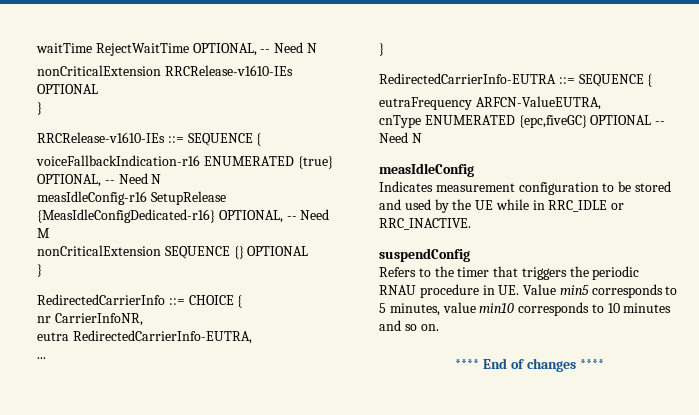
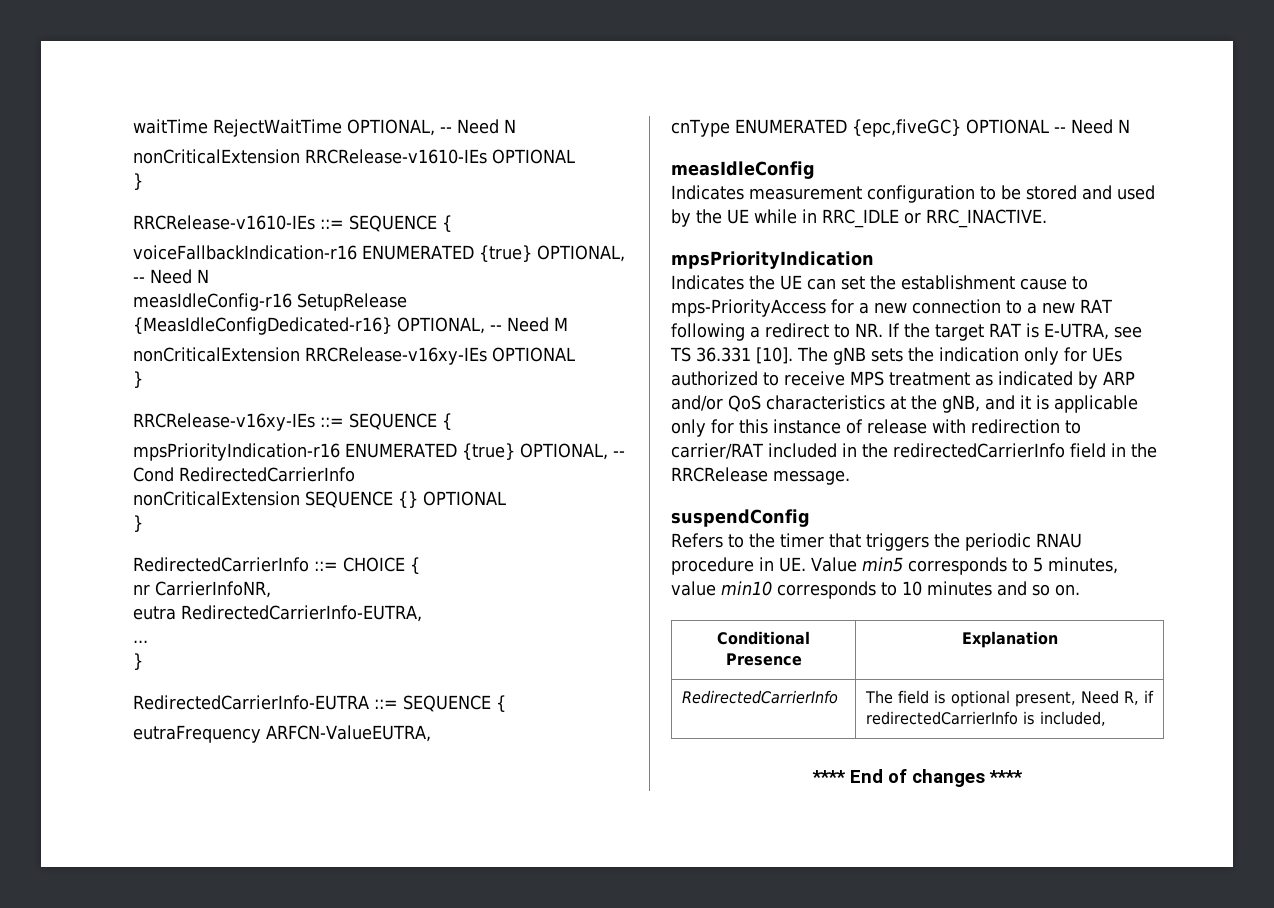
(50, 233) none -> [133,347,575,365] [133,371,143,388] [133,413,452,431] [133,443,625,461] [133,467,355,482] // nonCriticalExtension RRCRelease-v16xy-IEs OPTIONAL // } // RRCRelease-v16xy-IEs ::= SEQUENCE { // mpsPriorityIndication-r16 ENUMERATED {true} OPTIONAL, -- Cond RedirectedCarrierInfo
(471, 224) none -> [671,251,874,269] [671,275,1088,290] [671,299,1112,317] [671,323,1142,341] [670,347,1122,365] [671,371,1135,389] [671,395,1138,413] [671,419,1081,437] [671,443,1157,459] [671,467,850,485] // mpsPriorityIndication // Indicates the UE can set the establishment cause to mps-PriorityAccess for a new connection to a new RAT following a redirect to NR. If the target RAT is E-UTRA, see TS 36.331 [10]. The gNB sets the indication only for UEs authorized to receive MPS treatment as indicated by ARP and/or QoS characteristics at the gNB, and it is applicable only for this instance of release with redirection to carrier/RAT included in the redirectedCarrierInfo field in the RRCRelease message.
(439, 327) none -> [717,631,810,645] [725,653,802,666] [961,631,1058,648] [681,690,838,704] [864,690,1154,707] [865,711,1106,726] // Conditional Presence | Explanation // RedirectedCarrierInfo | The field is optional present, Need R, if redirectedCarrierInfo is included,

